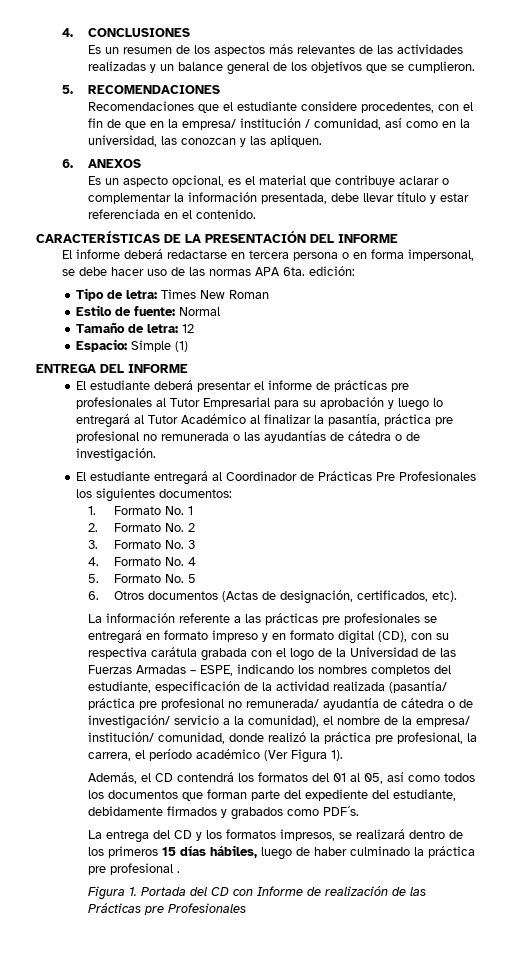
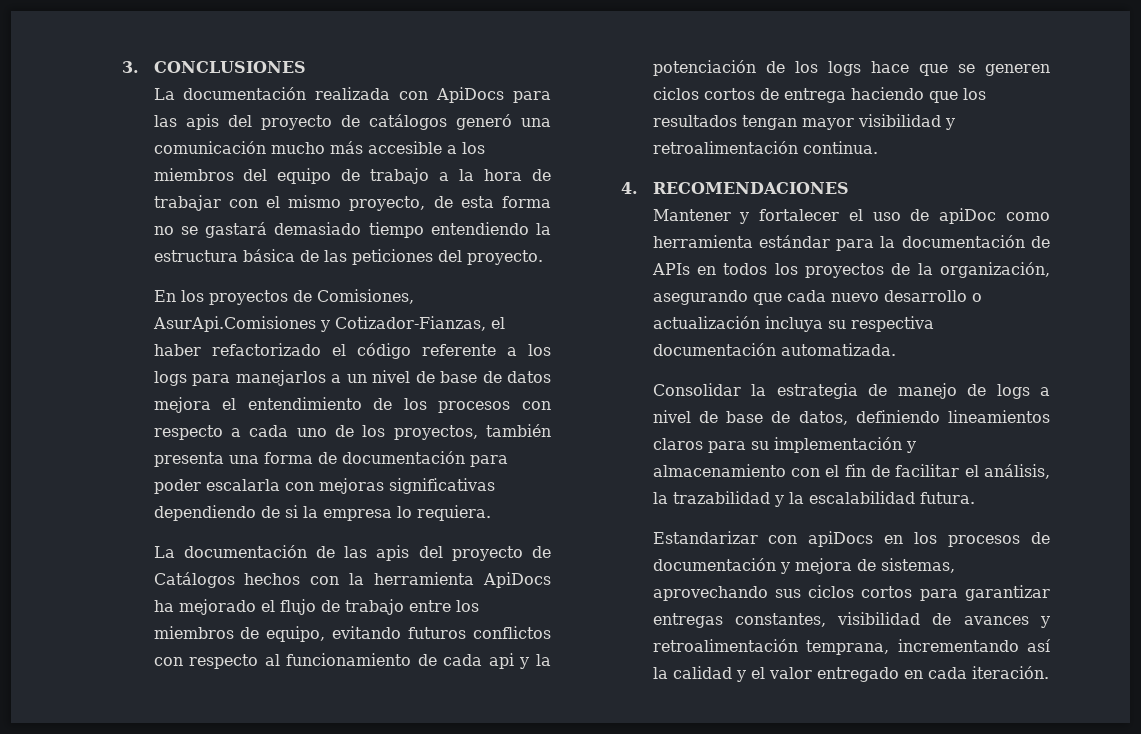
[61,28,73,37] 4. -> [122,61,140,73] 3.
[87,44,463,56] [87,61,475,75] [61,85,220,94] [87,101,473,113] [87,118,470,130] [87,135,322,147] [61,159,141,168] [87,175,449,187] [87,192,469,204] [87,209,256,219] [36,231,398,243] [61,249,474,261] [61,266,355,276] [76,288,270,301] [76,305,221,316] [76,323,195,333] [76,339,189,352] [36,364,188,373] [76,380,410,392] [76,397,444,411] [76,414,454,428] [76,431,421,443] [76,448,157,462] [76,471,477,485] [76,488,233,502] [87,506,193,515] [87,523,195,532] [87,540,195,549] [87,557,196,566] [87,574,196,583] [87,590,457,604] [87,613,437,625] [87,630,449,644] [87,647,456,661] [87,664,451,676] [87,681,447,693] [87,698,473,710] [87,715,470,729] [87,732,477,744] [87,749,343,763] [87,772,475,784] [87,789,456,801] [87,806,359,820] [87,829,463,843] [87,845,475,860] [87,863,180,875] [87,886,426,900] [87,903,246,915] Es un resumen de los aspectos más relevantes de las actividades realizadas y un balance general de los objetivos que se cumplieron. // 5. RECOMENDACIONES // Recomendaciones que el estudiante considere procedentes, con el fin de que en la empresa/ institución / comunidad, así como en la universidad, las conozcan y las apliquen. // 6. ANEXOS // Es un aspecto opcional, es el material que contribuye aclarar o complementar la información presentada, debe llevar título y estar referenciada en el contenido. // CARACTERÍSTICAS DE LA PRESENTACIÓN DEL INFORME // El informe deberá redactarse en tercera persona o en forma impersonal, se debe hacer uso de las normas APA 6ta. edición: // Tipo de letra: Times New Roman // Estilo de fuente: Normal // Tamaño de letra: 12 // Espacio: Simple (1) // ENTREGA DEL INFORME // El estudiante deberá presentar el informe de prácticas pre profesionales al Tutor Empresarial para su aprobación y luego lo entregará al Tutor Académico al finalizar la pasantía, práctica pre profesional no remunerada o las ayudantías de cátedra o de investigación. // El estudiante entregará al Coordinador de Prácticas Pre Profesionales los siguientes documentos: // 1. Formato No. 1 // 2. Formato No. 2 // 3. Formato No. 3 // 4. Formato No. 4 // 5. Formato No. 5 // 6. Otros documentos (Actas de designación, certificados, etc). // La información referente a las prácticas pre profesionales se entregará en formato impreso y en formato digital (CD), con su respectiva carátula grabada con el logo de la Universidad de las Fuerzas Armadas – ESPE, indicando los nombres completos del estudiante, especificación de la actividad realizada (pasantía/ práctica pre profesional no remunerada/ ayudantía de cátedra o de investigación/ servicio a la comunidad), el nombre de la empresa/ institución/ comunidad, donde realizó la práctica pre profesional, la carrera, el período académico (Ver Figura 1). // Además, el CD contendrá los formatos del 01 al 05, así como todos los documentos que forman parte del expediente del estudiante, debidamente firmados y grabados como PDF´s. // La entrega del CD y los formatos impresos, se realizará dentro de los primeros 15 días hábiles, luego de haber culminado la práctica pre profesional . // Figura 1. Portada del CD con Informe de realización de las Prácticas pre Profesionales -> [153,87,551,103] [153,114,551,130] [153,141,485,154] [153,168,551,184] [153,195,551,211] [153,222,551,238] [153,249,543,265] [153,289,414,305] [152,316,505,332] [153,343,551,359] [153,370,551,386] [153,397,551,413] [153,424,551,440] [153,451,508,467] [153,478,495,494] [153,505,491,521] [153,545,551,561] [153,572,551,588] [153,599,479,615] [153,626,551,642] [153,653,551,669] [652,60,1050,76] [652,87,986,103] [652,114,955,130] [652,141,878,154] [621,182,849,194] [652,208,1050,224] [652,235,1050,251] [651,262,1050,278] [652,290,982,305] [652,316,934,332] [652,343,896,356] [652,383,1050,399] [652,410,1050,425] [652,437,916,453] [652,464,1050,479] [652,491,975,507] [652,531,1050,547] [652,558,955,574] [652,585,1050,601] [652,612,1050,628] [652,639,1051,655] [652,666,1049,682] La documentación realizada con ApiDocs para las apis del proyecto de catálogos generó una comunicación mucho más accesible a los miembros del equipo de trabajo a la hora de trabajar con el mismo proyecto, de esta forma no se gastará demasiado tiempo entendiendo la estructura básica de las peticiones del proyecto. // En los proyectos de Comisiones, AsurApi.Comisiones y Cotizador-Fianzas, el haber refactorizado el código referente a los logs para manejarlos a un nivel de base de datos mejora el entendimiento de los procesos con respecto a cada uno de los proyectos, también presenta una forma de documentación para poder escalarla con mejoras significativas dependiendo de si la empresa lo requiera. // La documentación de las apis del proyecto de Catálogos hechos con la herramienta ApiDocs ha mejorado el flujo de trabajo entre los miembros de equipo, evitando futuros conflictos con respecto al funcionamiento de cada api y la potenciación de los logs hace que se generen ciclos cortos de entrega haciendo que los resultados tengan mayor visibilidad y retroalimentación continua. // 4. RECOMENDACIONES // Mantener y fortalecer el uso de apiDoc como herramienta estándar para la documentación de APIs en todos los proyectos de la organización, asegurando que cada nuevo desarrollo o actualización incluya su respectiva documentación automatizada. // Consolidar la estrategia de manejo de logs a nivel de base de datos, definiendo lineamientos claros para su implementación y almacenamiento con el fin de facilitar el análisis, la trazabilidad y la escalabilidad futura. // Estandarizar con apiDocs en los procesos de documentación y mejora de sistemas, aprovechando sus ciclos cortos para garantizar entregas constantes, visibilidad de avances y retroalimentación temprana, incrementando así la calidad y el valor entregado en cada iteración.

